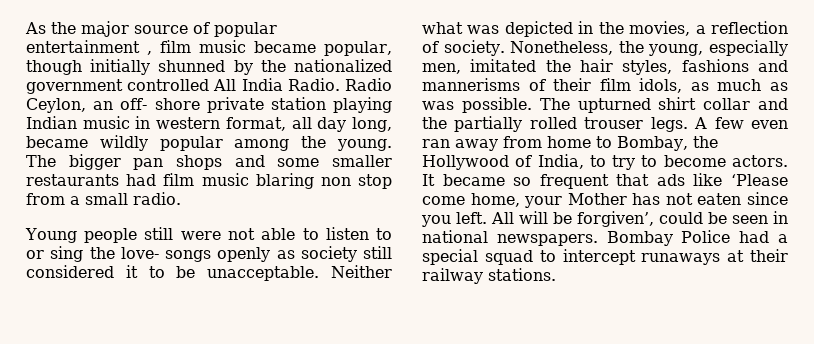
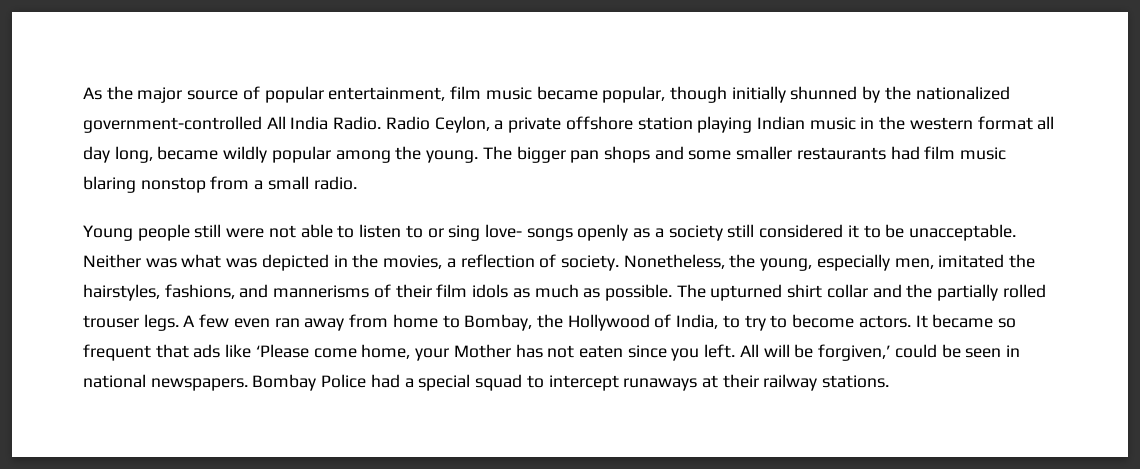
[26,40,153,55] entertainment , -> [328,87,446,101] entertainment,
[26,79,210,94] government controlled -> [83,116,262,133] government-controlled
[93,97,264,113] an off- shore private -> [494,116,633,133] a private offshore
[156,117,286,131] western format, -> [879,116,1033,130] the western format
[320,174,392,189] non stop -> [140,177,206,193] nonstop
[89,247,115,259] the -> (481, 233) none
(295, 254) none -> [654,228,664,238] a
(393, 271) none -> [145,258,177,268] was
[580,59,749,75] hair styles, fashions -> [83,284,235,301] hairstyles, fashions,
[639,78,683,93] idols, -> [472,284,509,298] idols
[422,101,454,110] was -> (601, 293) none
[577,211,654,227] forgiven’, -> [818,344,891,361] forgiven,’

